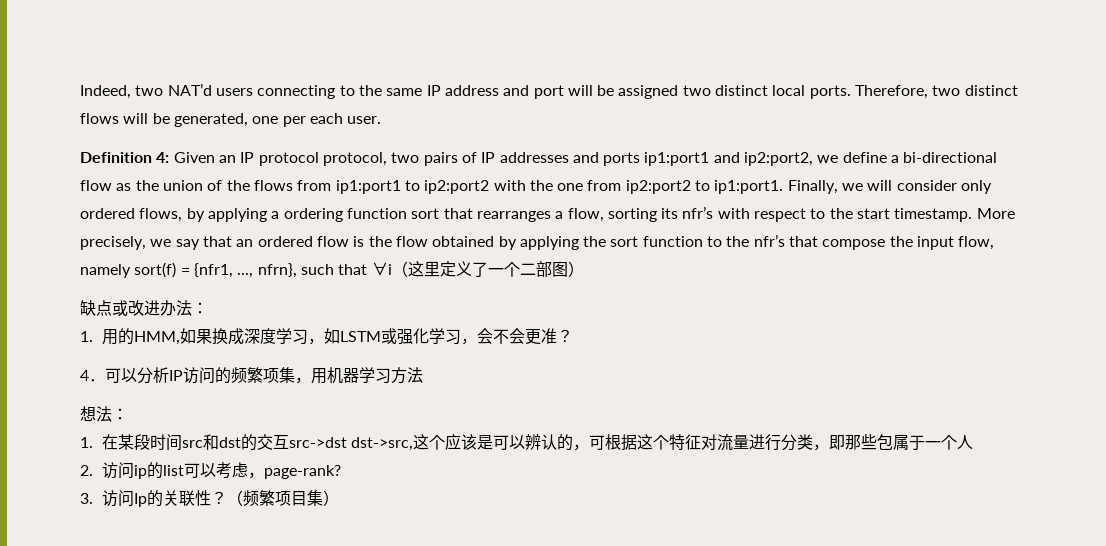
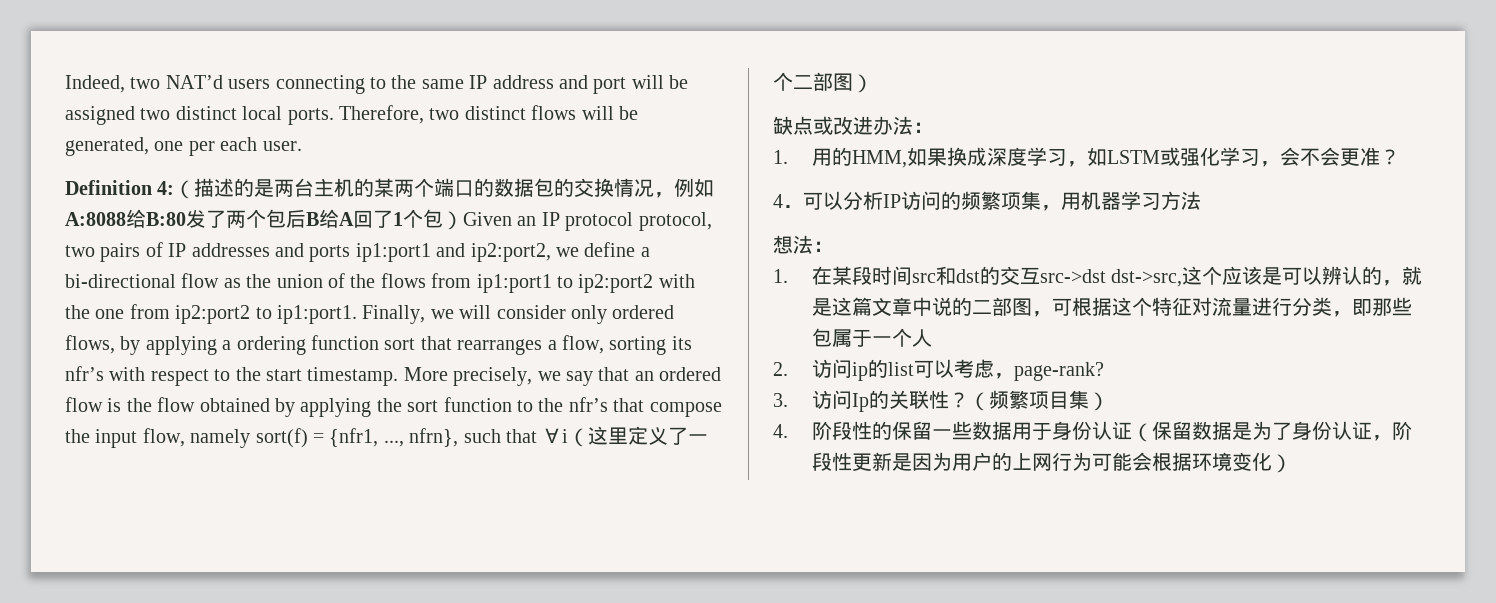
(170, 157) none -> [174,178,715,199] [65,209,463,230] （描述的是两台主机的某两个端口的数据包的交换情况，例如A:8088给B:80发了两个包后B给A回了1个包）
(590, 447) none -> [1402,266,1423,285] [811,297,1052,317] 就是这篇文章中说的二部图，
(340, 498) none -> [773,421,1412,442] [811,452,1292,473] // 4.阶段性的保留一些数据用于身份认证（保留数据是为了身份认证，阶段性更新是因为用户的上网行为可能会根据环境变化）

